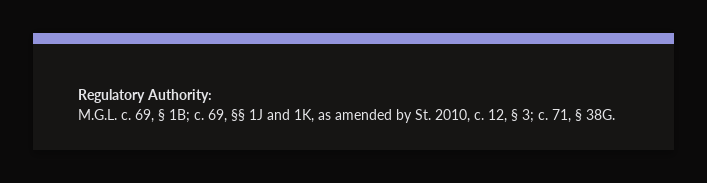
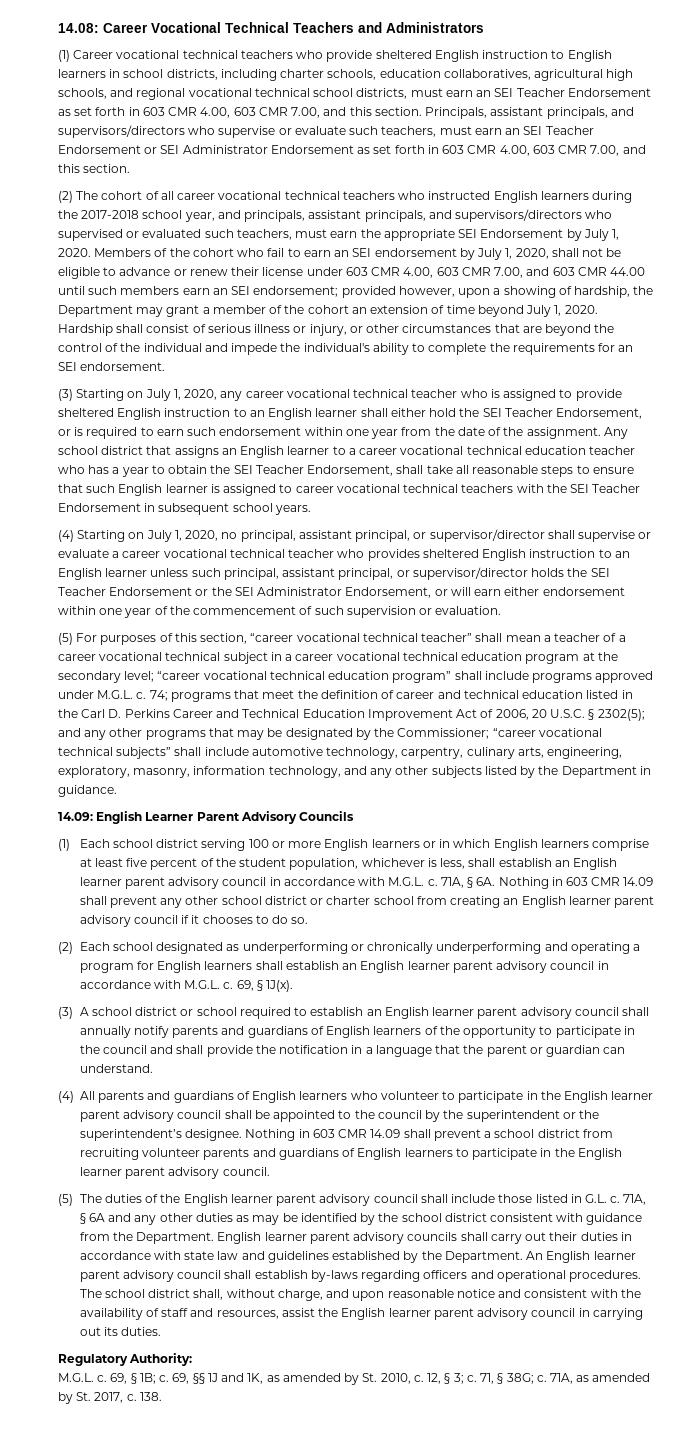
(78, 96) none -> [58,22,484,33] [58,50,612,62] [58,69,634,81] [58,88,651,100] [58,107,634,119] [58,125,594,138] [58,145,646,156] [58,164,131,173] [58,191,633,203] [58,209,613,222] [58,229,620,241] [58,248,622,260] [58,267,646,279] [58,286,654,298] [58,305,598,317] [58,324,615,336] [58,343,634,355] [58,362,166,371] [58,389,622,401] [58,408,643,420] [58,427,628,439] [58,446,636,458] [58,465,634,477] [58,484,641,496] [58,503,311,515] [58,529,652,542] [58,549,630,561] [58,567,610,580] [58,587,625,598] [58,606,502,618] [58,633,626,645] [58,652,618,664] [58,671,654,683] [58,690,633,702] [58,709,645,721] [58,728,602,740] [58,747,623,759] [58,766,651,778] [58,785,117,797] [58,811,355,824] [58,839,649,851] [79,858,617,870] [79,877,654,889] [79,896,654,908] [79,915,309,927] [58,942,641,954] [79,961,609,973] [79,980,294,992] [58,1007,649,1019] [79,1026,635,1038] [79,1045,626,1057] [79,1064,153,1073] [58,1091,654,1103] [80,1110,600,1122] [80,1129,613,1141] [80,1148,622,1160] [80,1167,270,1179] [58,1194,647,1206] [79,1213,643,1225] [79,1232,632,1244] [79,1251,636,1263] [79,1270,642,1282] [79,1289,641,1301] [79,1308,643,1320] [79,1327,162,1336] 14.08: Career Vocational Technical Teachers and Administrators // (1) Career vocational technical teachers who provide sheltered English instruction to English learners in school districts, including charter schools, education collaboratives, agricultural high schools, and regional vocational technical school districts, must earn an SEI Teacher Endorsement as set forth in 603 CMR 4.00, 603 CMR 7.00, and this section. Principals, assistant principals, and supervisors/directors who supervise or evaluate such teachers, must earn an SEI Teacher Endorsement or SEI Administrator Endorsement as set forth in 603 CMR 4.00, 603 CMR 7.00, and this section. // (2) The cohort of all career vocational technical teachers who instructed English learners during the 2017-2018 school year, and principals, assistant principals, and supervisors/directors who supervised or evaluated such teachers, must earn the appropriate SEI Endorsement by July 1, 2020. Members of the cohort who fail to earn an SEI endorsement by July 1, 2020, shall not be eligible to advance or renew their license under 603 CMR 4.00, 603 CMR 7.00, and 603 CMR 44.00 until such members earn an SEI endorsement; provided however, upon a showing of hardship, the Department may grant a member of the cohort an extension of time beyond July 1, 2020. Hardship shall consist of serious illness or injury, or other circumstances that are beyond the control of the individual and impede the individual's ability to complete the requirements for an SEI endorsement. // (3) Starting on July 1, 2020, any career vocational technical teacher who is assigned to provide sheltered English instruction to an English learner shall either hold the SEI Teacher Endorsement, or is required to earn such endorsement within one year from the date of the assignment. Any school district that assigns an English learner to a career vocational technical education teacher who has a year to obtain the SEI Teacher Endorsement, shall take all reasonable steps to ensure that such English learner is assigned to career vocational technical teachers with the SEI Teacher Endorsement in subsequent school years. // (4) Starting on July 1, 2020, no principal, assistant principal, or supervisor/director shall supervise or evaluate a career vocational technical teacher who provides sheltered English instruction to an English learner unless such principal, assistant principal, or supervisor/director holds the SEI Teacher Endorsement or the SEI Administrator Endorsement, or will earn either endorsement within one year of the commencement of such supervision or evaluation. // (5) For purposes of this section, “career vocational technical teacher” shall mean a teacher of a career vocational technical subject in a career vocational technical education program at the secondary level; “career vocational technical education program” shall include programs approved under M.G.L. c. 74; programs that meet the definition of career and technical education listed in the Carl D. Perkins Career and Technical Education Improvement Act of 2006, 20 U.S.C. § 2302(5); and any other programs that may be designated by the Commissioner; “career vocational technical subjects” shall include automotive technology, carpentry, culinary arts, engineering, exploratory, masonry, information technology, and any other subjects listed by the Department in guidance. // 14.09: English Learner Parent Advisory Councils // (1) Each school district serving 100 or more English learners or in which English learners comprise at least five percent of the student population, whichever is less, shall establish an English learner parent advisory council in accordance with M.G.L. c. 71A, § 6A. Nothing in 603 CMR 14.09 shall prevent any other school district or charter school from creating an English learner parent advisory council if it chooses to do so. // (2) Each school designated as underperforming or chronically underperforming and operating a program for English learners shall establish an English learner parent advisory council in accordance with M.G.L. c. 69, § 1J(x). // (3) A school district or school required to establish an English learner parent advisory council shall annually notify parents and guardians of English learners of the opportunity to participate in the council and shall provide the notification in a language that the parent or guardian can understand. // (4) All parents and guardians of English learners who volunteer to participate in the English learner parent advisory council shall be appointed to the council by the superintendent or the superintendent’s designee. Nothing in 603 CMR 14.09 shall prevent a school district from recruiting volunteer parents and guardians of English learners to participate in the English learner parent advisory council. // (5) The duties of the English learner parent advisory council shall include those listed in G.L. c. 71A, § 6A and any other duties as may be identified by the school district consistent with guidance from the Department. English learner parent advisory councils shall carry out their duties in accordance with state law and guidelines established by the Department. An English learner parent advisory council shall establish by-laws regarding officers and operational procedures. The school district shall, without charge, and upon reasonable notice and consistent with the availability of staff and resources, assist the English learner parent advisory council in carrying out its duties. //
[586,109,615,120] 38G. -> [506,1373,651,1384] [58,1392,162,1404] 38G; c. 71A, as amended by St. 2017, c. 138.

